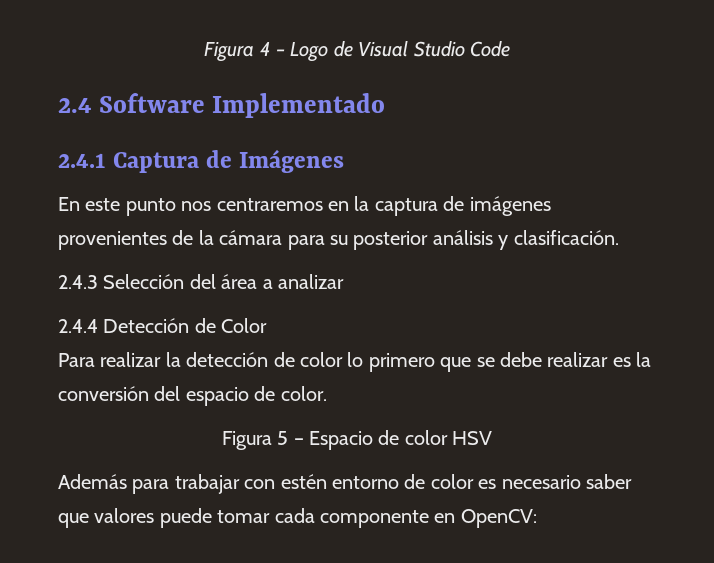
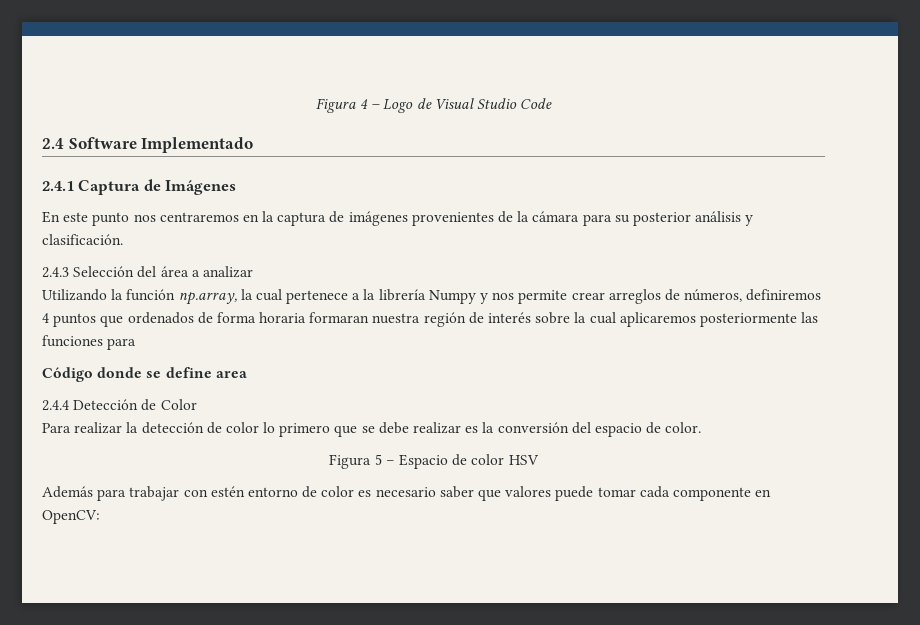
(344, 281) none -> [42,289,822,305] [42,312,819,327] [42,335,137,350] [42,367,247,382] // Utilizando la función np.array, la cual pertenece a la librería Numpy y nos permite crear arreglos de números, definiremos 4 puntos que ordenados de forma horaria formaran nuestra región de interés sobre la cual aplicaremos posteriormente las funciones para // Código donde se define area

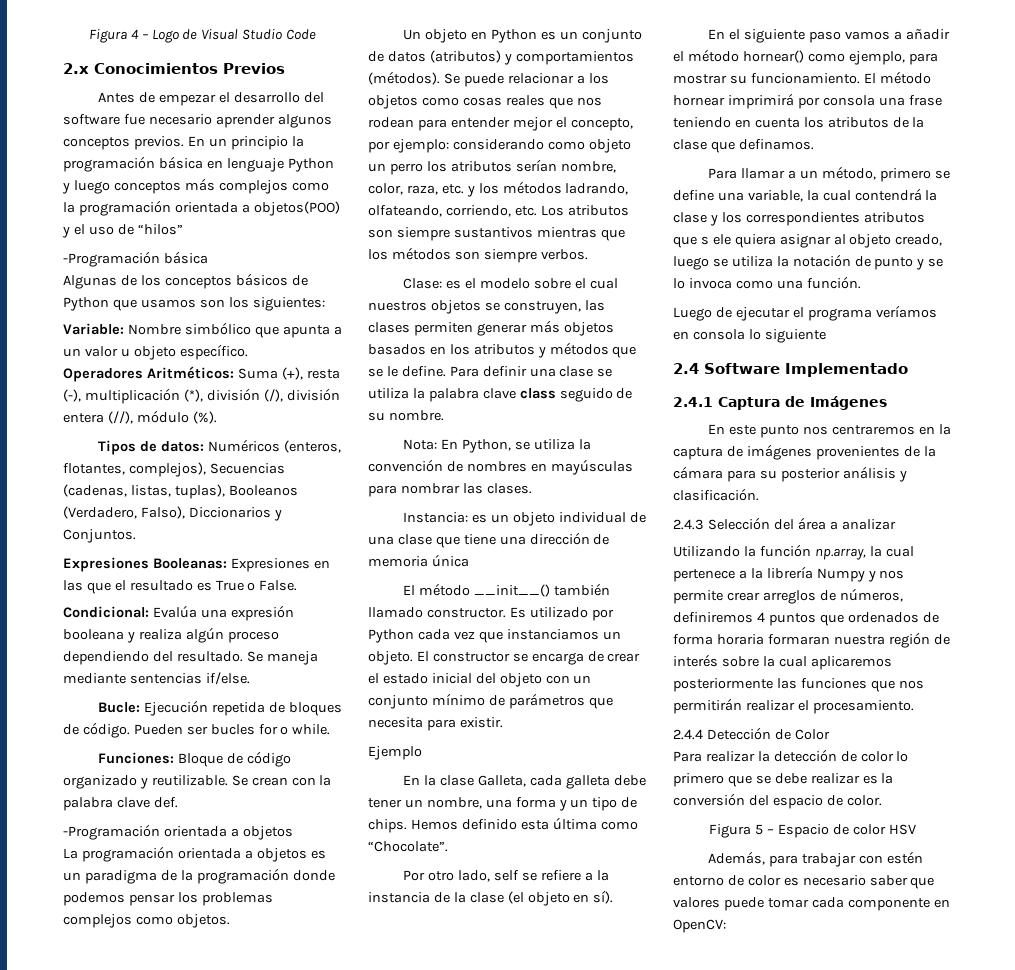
(553, 103) none -> [63,63,285,74] [98,92,324,106] [63,114,332,128] [63,136,304,150] [63,156,334,172] [62,178,329,194] [63,200,340,216] [62,224,183,238] [63,251,208,267] [63,273,308,289] [63,297,325,311] [63,322,342,338] [63,344,248,360] [63,366,340,382] [63,388,340,404] [63,410,217,424] [98,439,341,455] [63,462,285,477] [63,484,298,499] [63,506,282,521] [63,529,136,543] [63,557,330,572] [63,580,298,594] [63,605,294,621] [63,627,279,643] [63,651,318,665] [63,672,250,685] [98,700,342,716] [63,722,331,738] [98,751,292,767] [63,775,332,789] [63,797,178,811] [63,824,293,840] [63,846,326,862] [63,868,335,884] [63,892,273,906] [63,914,230,928] [403,29,642,43] [368,50,634,65] [368,71,609,87] [368,95,602,109] [368,117,633,131] [368,139,631,153] [368,159,616,175] [368,181,629,197] [368,205,629,217] [368,227,625,241] [368,247,588,263] [403,278,618,289] [368,300,605,314] [368,320,614,336] [368,342,637,358] [368,366,613,377] [368,388,633,402] [368,410,444,421] [403,439,591,453] [368,459,633,475] [368,483,532,497] [403,512,646,526] [368,532,610,548] [368,554,469,567] [403,583,611,597] [368,607,614,621] [368,629,621,643] [368,651,641,665] [368,673,592,687] [368,693,613,709] [368,717,503,731] [368,746,422,760] [403,775,646,789] [368,797,638,811] [368,817,638,833] [368,841,448,852] [403,870,609,882] [368,890,614,906] [708,29,950,43] [673,49,938,65] [673,71,931,84] [673,93,942,109] [673,117,925,128] [673,139,814,153] [708,166,950,182] [673,188,938,202] [673,212,925,226] [673,234,943,248] [673,254,944,270] [673,276,861,289] [673,305,937,321] [673,329,826,343] // 2.x Conocimientos Previos // Antes de empezar el desarrollo del software fue necesario aprender algunos conceptos previos. En un principio la programación básica en lenguaje Python y luego conceptos más complejos como la programación orientada a objetos(POO) y el uso de “hilos” // -Programación básica // Algunas de los conceptos básicos de Python que usamos son los siguientes: // Variable: Nombre simbólico que apunta a un valor u objeto específico. // Operadores Aritméticos: Suma (+), resta (-), multiplicación (*), división (/), división entera (//), módulo (%). // Tipos de datos: Numéricos (enteros, flotantes, complejos), Secuencias (cadenas, listas, tuplas), Booleanos (Verdadero, Falso), Diccionarios y Conjuntos. // Expresiones Booleanas: Expresiones en las que el resultado es True o False. // Condicional: Evalúa una expresión booleana y realiza algún proceso dependiendo del resultado. Se maneja mediante sentencias if/else. // Bucle: Ejecución repetida de bloques de código. Pueden ser bucles for o while. // Funciones: Bloque de código organizado y reutilizable. Se crean con la palabra clave def. // -Programación orientada a objetos // La programación orientada a objetos es un paradigma de la programación donde podemos pensar los problemas complejos como objetos. // Un objeto en Python es un conjunto de datos (atributos) y comportamientos (métodos). Se puede relacionar a los objetos como cosas reales que nos rodean para entender mejor el concepto, por ejemplo: considerando como objeto un perro los atributos serían nombre, color, raza, etc. y los métodos ladrando, olfateando, corriendo, etc. Los atributos son siempre sustantivos mientras que los métodos son siempre verbos. // Clase: es el modelo sobre el cual nuestros objetos se construyen, las clases permiten generar más objetos basados en los atributos y métodos que se le define. Para definir una clase se utiliza la palabra clave class seguido de su nombre. // Nota: En Python, se utiliza la convención de nombres en mayúsculas para nombrar las clases. // Instancia: es un objeto individual de una clase que tiene una dirección de memoria única // El método __init__() también llamado constructor. Es utilizado por Python cada vez que instanciamos un objeto. El constructor se encarga de crear el estado inicial del objeto con un conjunto mínimo de parámetros que necesita para existir. // Ejemplo // En la clase Galleta, cada galleta debe tener un nombre, una forma y un tipo de chips. Hemos definido esta última como “Chocolate”. // Por otro lado, self se refiere a la instancia de la clase (el objeto en sí). // En el siguiente paso vamos a añadir el método hornear() como ejemplo, para mostrar su funcionamiento. El método hornear imprimirá por consola una frase teniendo en cuenta los atributos de la clase que definamos. // Para llamar a un método, primero se define una variable, la cual contendrá la clase y los correspondientes atributos que s ele quiera asignar al objeto creado, luego se utiliza la notación de punto y se lo invoca como una función. // Luego de ejecutar el programa veríamos en consola lo siguiente
[107,338,137,350] [42,367,247,382] para // Código donde se define area -> [870,680,924,692] [673,698,914,714] que nos permitirán realizar el procesamiento.
[42,486,93,498] Además -> [708,851,766,865] Además,

